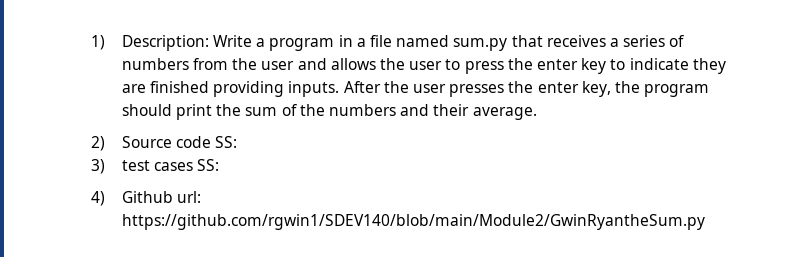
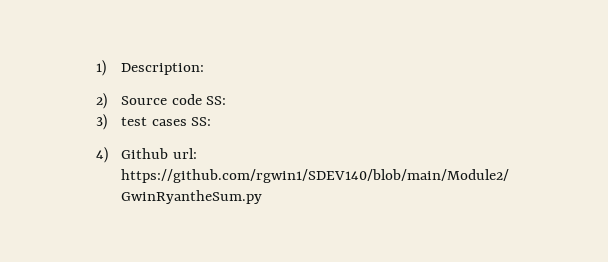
[213,35,685,51] [121,58,726,74] [121,81,710,97] [121,104,537,120] Write a program in a file named sum.py that receives a series of numbers from the user and allows the user to press the enter key to indicate they are finished providing inputs. After the user presses the enter key, the program should print the sum of the numbers and their average. -> (205, 69) none

